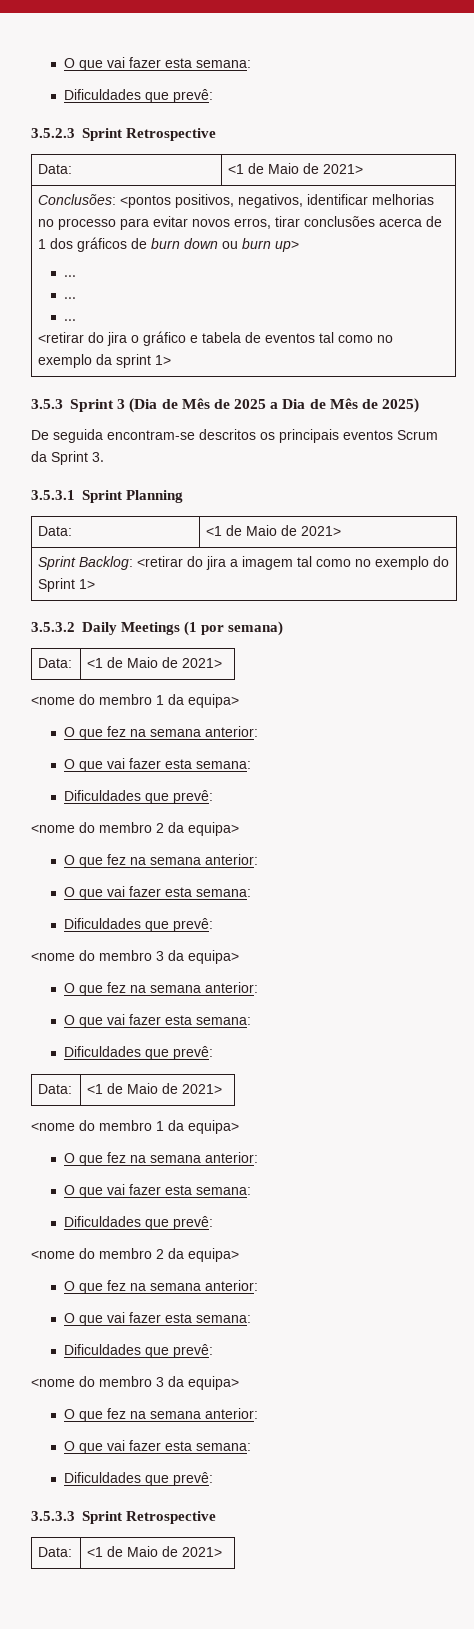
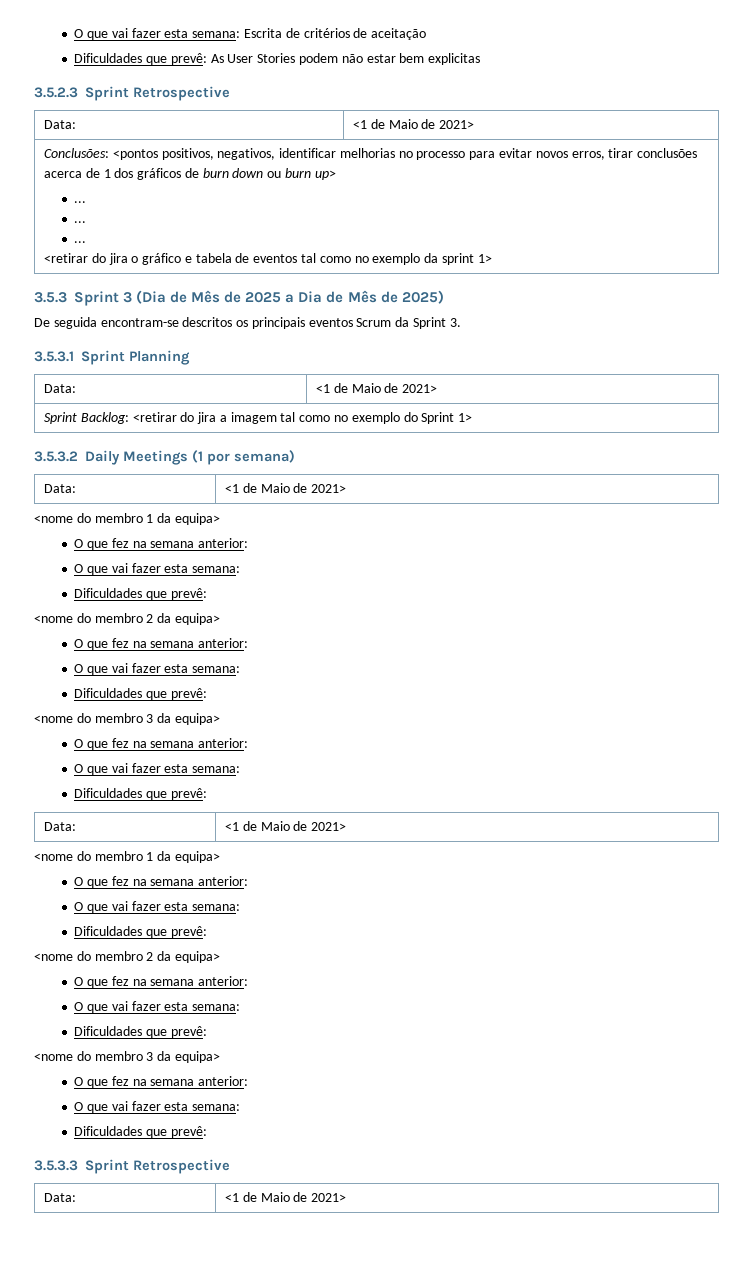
[63,57,251,71] [63,89,213,103] O que vai fazer esta semana: // Dificuldades que prevê: -> [74,28,427,40] [74,53,481,65] O que vai fazer esta semana: Escrita de critérios de aceitação // Dificuldades que prevê: As User Stories podem não estar bem explicitas

